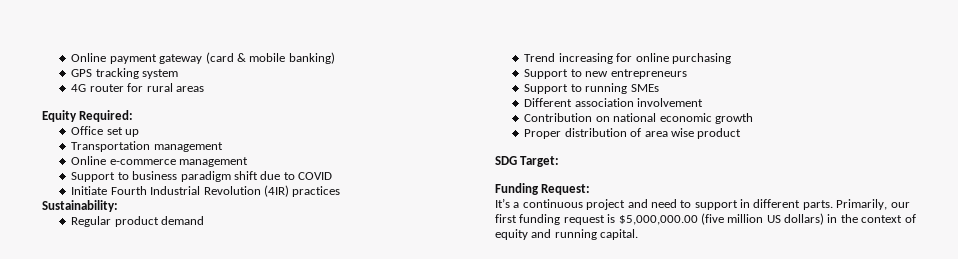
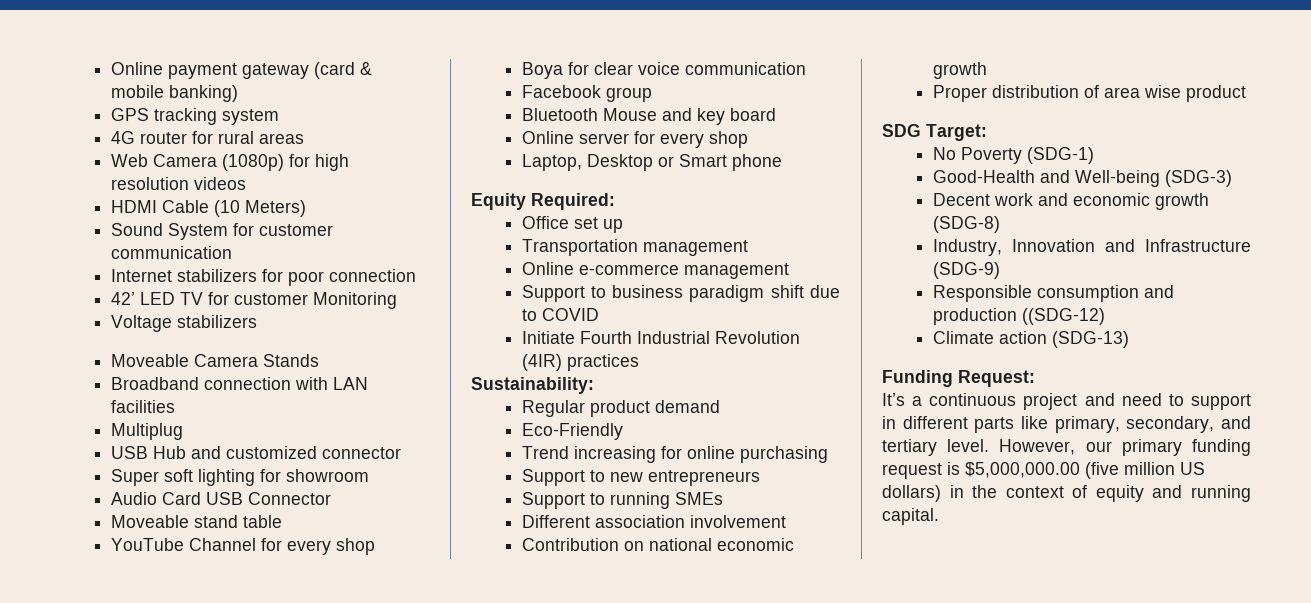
(204, 89) none -> [110,154,349,171] [110,177,246,190] [110,200,306,217] [110,223,333,240] [110,246,232,259] [110,269,416,286] [110,292,397,309] [110,315,257,332] [110,354,319,367] [110,377,368,390] [110,400,175,413] [110,423,183,440] [110,446,401,459] [110,469,369,486] [110,492,331,505] [110,515,282,528] [110,538,375,555] [521,62,806,79] [521,85,652,102] [521,108,776,125] [521,131,748,148] [521,154,782,171] // Web Camera (1080p) for high resolution videos // HDMI Cable (10 Meters) // Sound System for customer communication // Internet stabilizers for poor connection // 42’ LED TV for customer Monitoring // Voltage stabilizers // Moveable Camera Stands // Broadband connection with LAN facilities // Multiplug // USB Hub and customized connector // Super soft lighting for showroom // Audio Card USB Connector // Moveable stand table // YouTube Channel for every shop // Boya for clear voice communication // Facebook group // Bluetooth Mouse and key board // Online server for every shop // Laptop, Desktop or Smart phone
(205, 220) none -> [521,423,623,440] // Eco-Friendly
(560, 161) none -> [932,147,1094,164] [932,170,1232,187] [932,193,1209,210] [932,216,1000,233] [932,239,1251,256] [932,262,1000,279] [932,285,1174,302] [932,308,1105,325] [932,331,1129,348] // No Poverty (SDG-1) // Good-Health and Well-being (SDG-3) // Decent work and economic growth (SDG-8) // Industry, Innovation and Infrastructure (SDG-9) // Responsible consumption and production ((SDG-12) // Climate action (SDG-13)
[802,199,910,210] [495,214,517,223] parts. Primarily, our first -> [974,416,1251,433] [882,439,1182,456] parts like primary, secondary, and tertiary level. However, our primary

